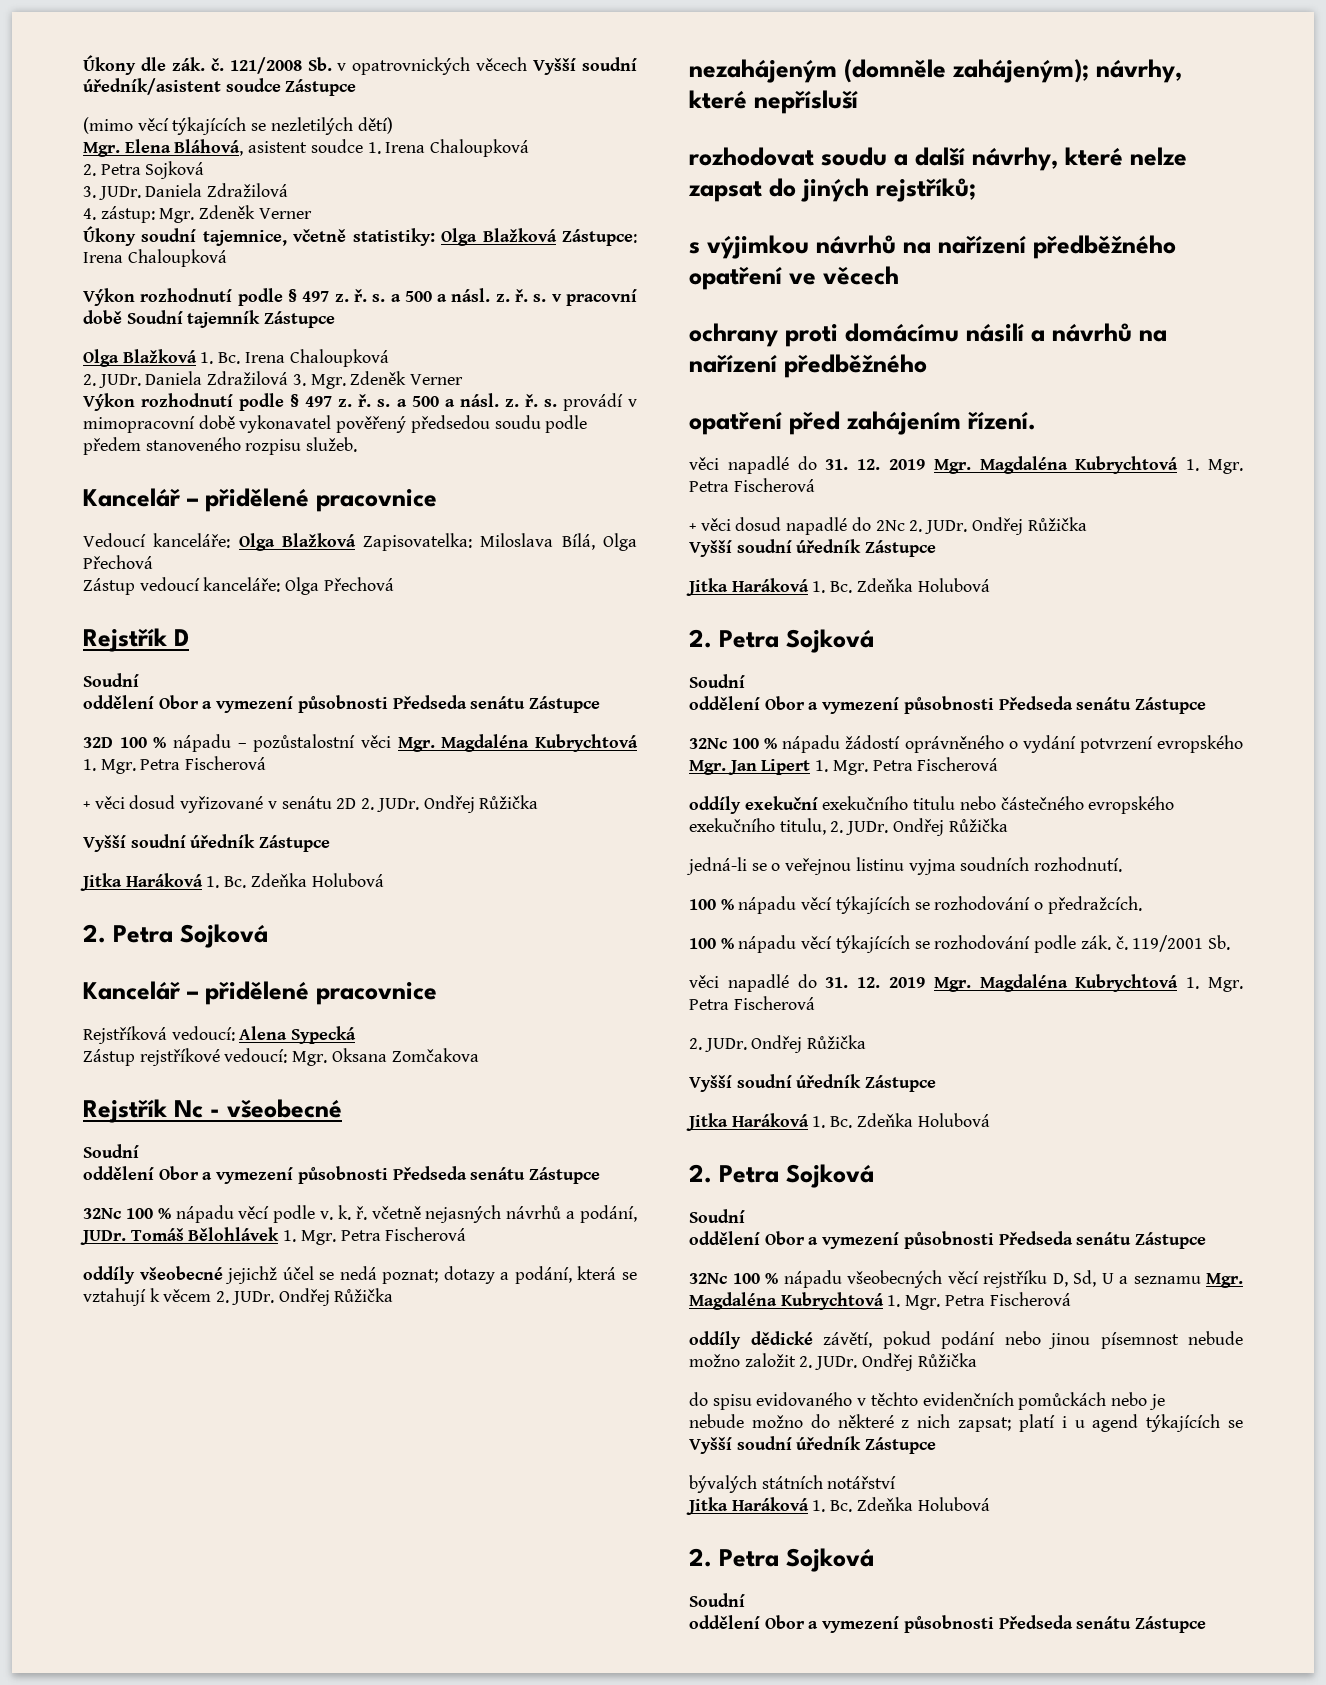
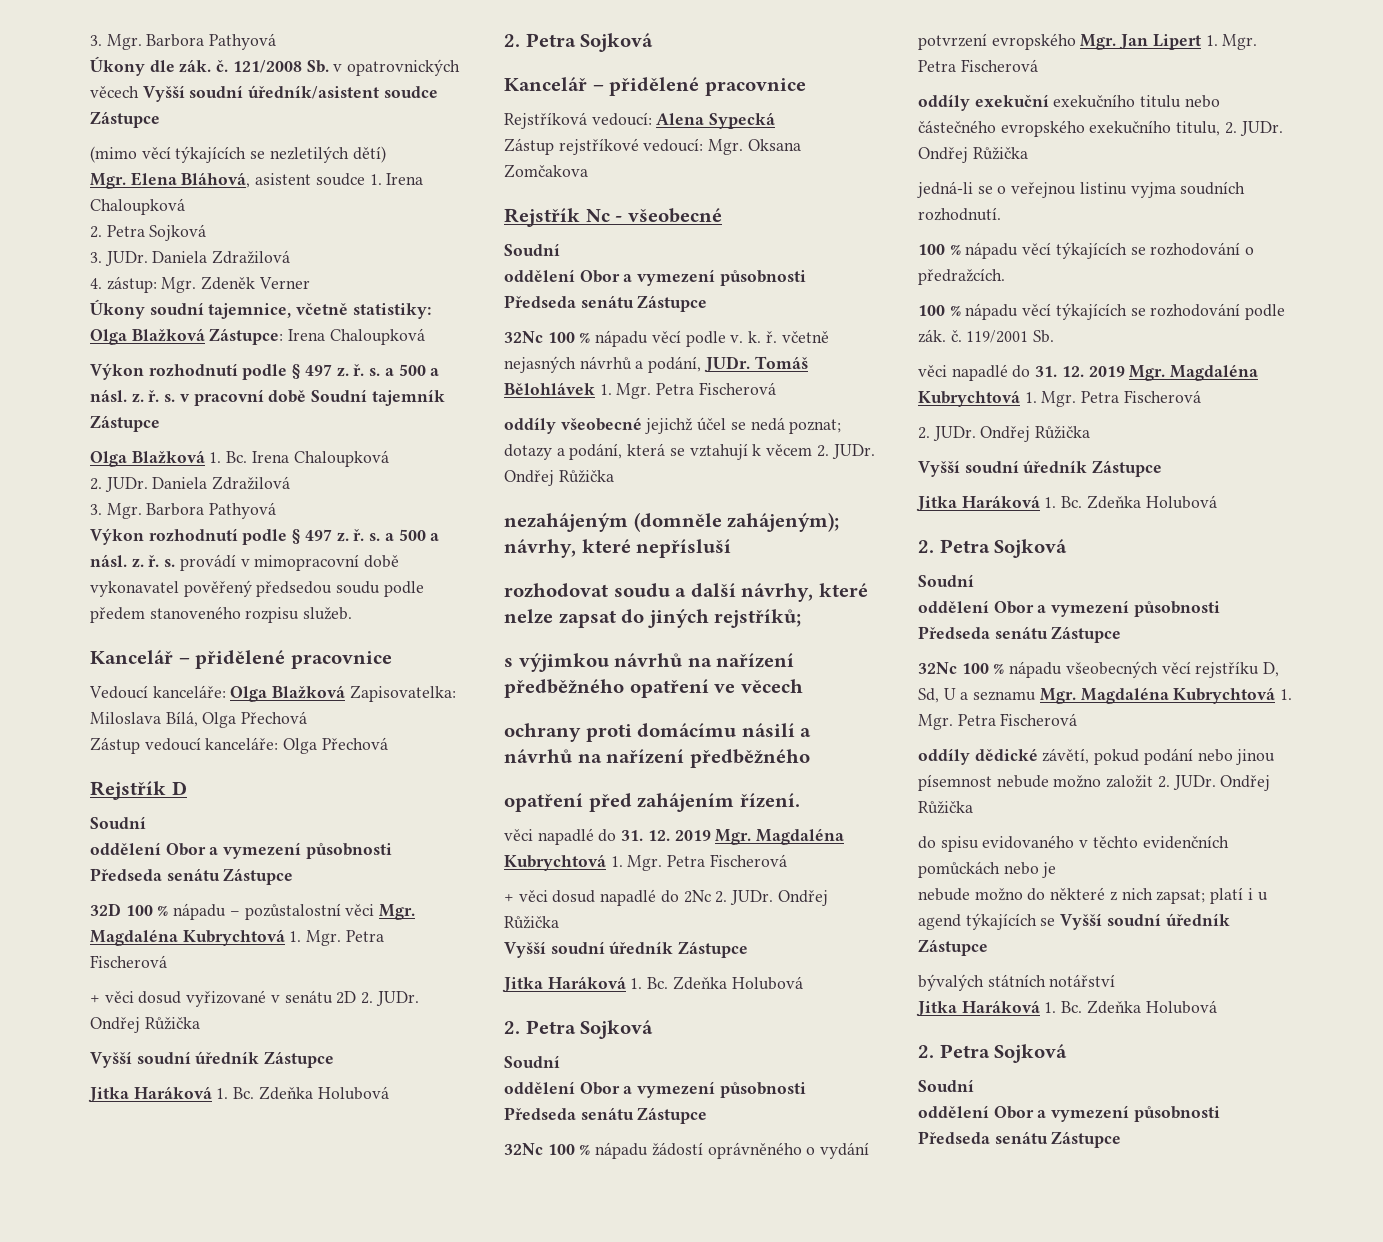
(83, 65) none -> [90,33,277,50] 3. Mgr. Barbora Pathyová //
[292,371,464,389] 3. Mgr. Zdeněk Verner -> [90,502,277,519] // 3. Mgr. Barbora Pathyová

